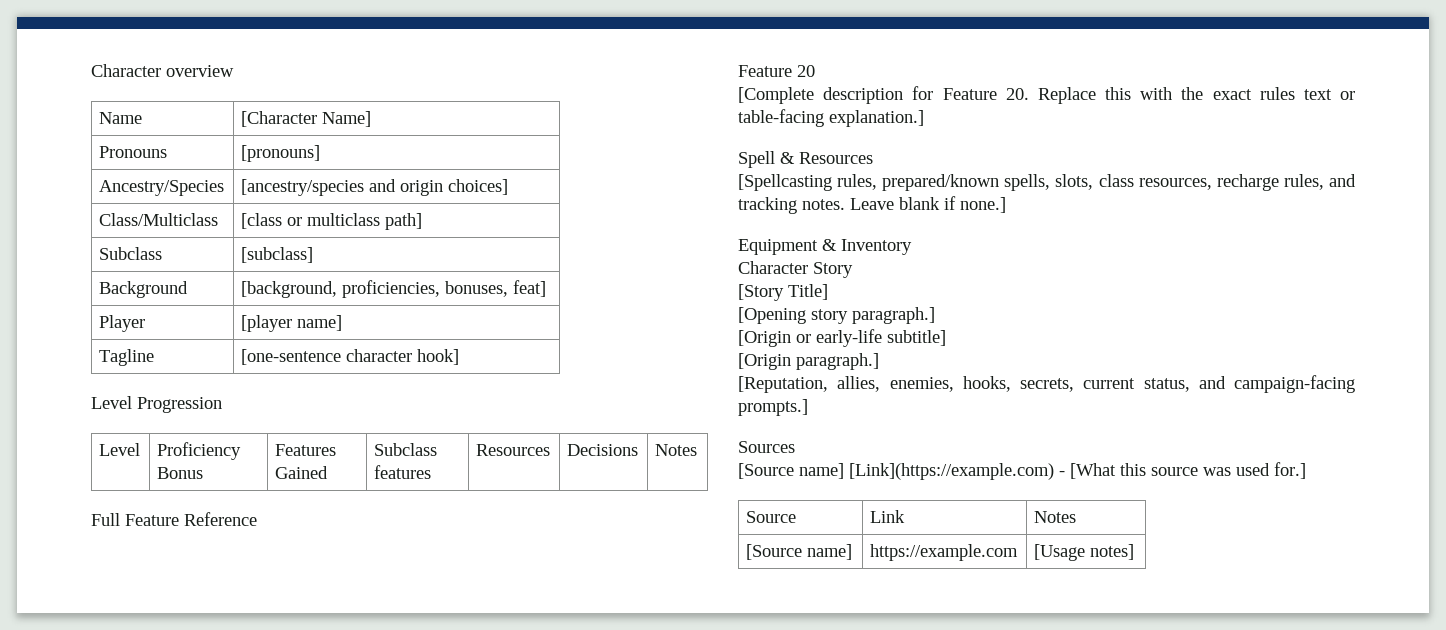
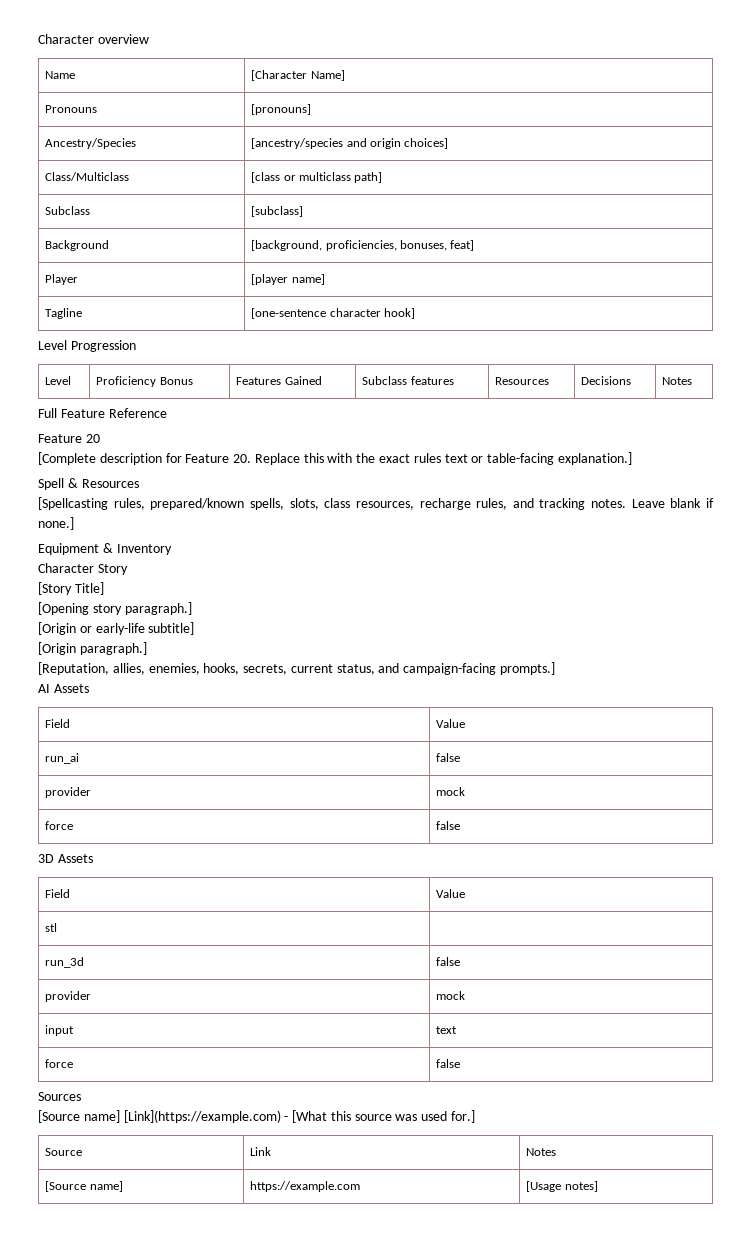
(808, 407) none -> [38,684,89,693] [45,719,71,728] [436,719,466,728] [45,753,80,764] [436,753,461,762] [45,787,92,798] [436,787,466,796] [45,821,74,830] [436,821,461,830] [38,854,93,863] [45,889,71,898] [436,889,466,898] [45,923,58,932] [45,957,85,968] [436,957,461,966] [45,991,92,1002] [436,991,466,1000] [45,1025,75,1036] [436,1026,458,1034] [45,1059,74,1068] [436,1059,461,1068] // AI Assets // Field | Value // run_ai | false // provider | mock // force | false // 3D Assets // Field | Value // stl | // run_3d | false // provider | mock // input | text // force | false

